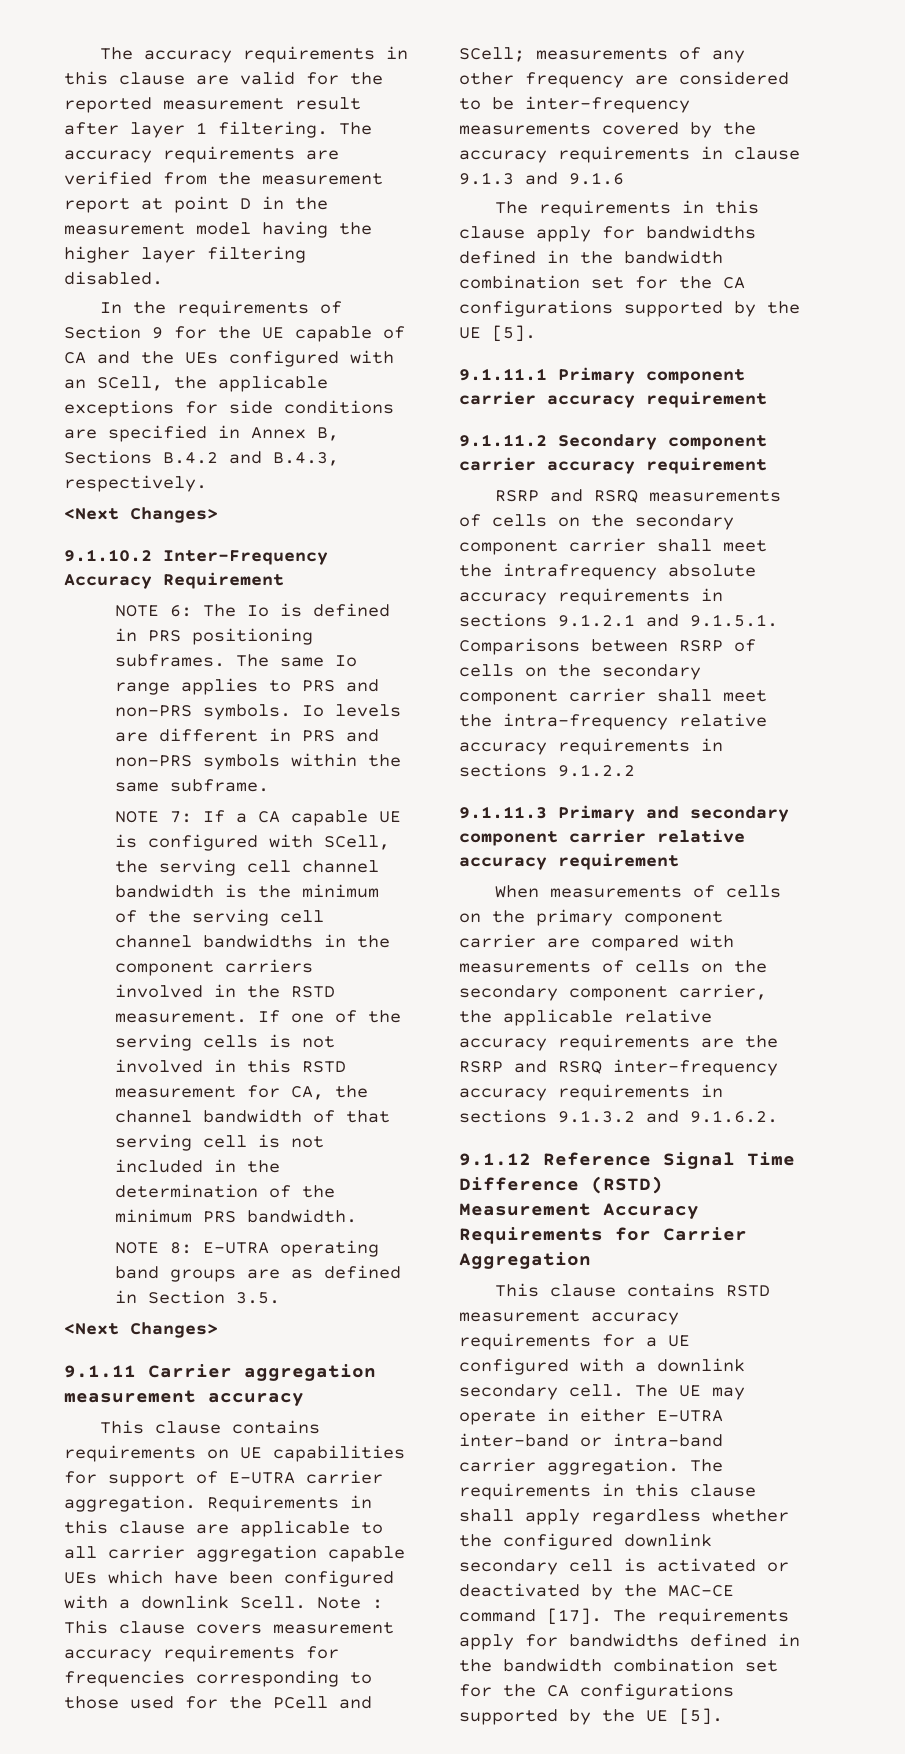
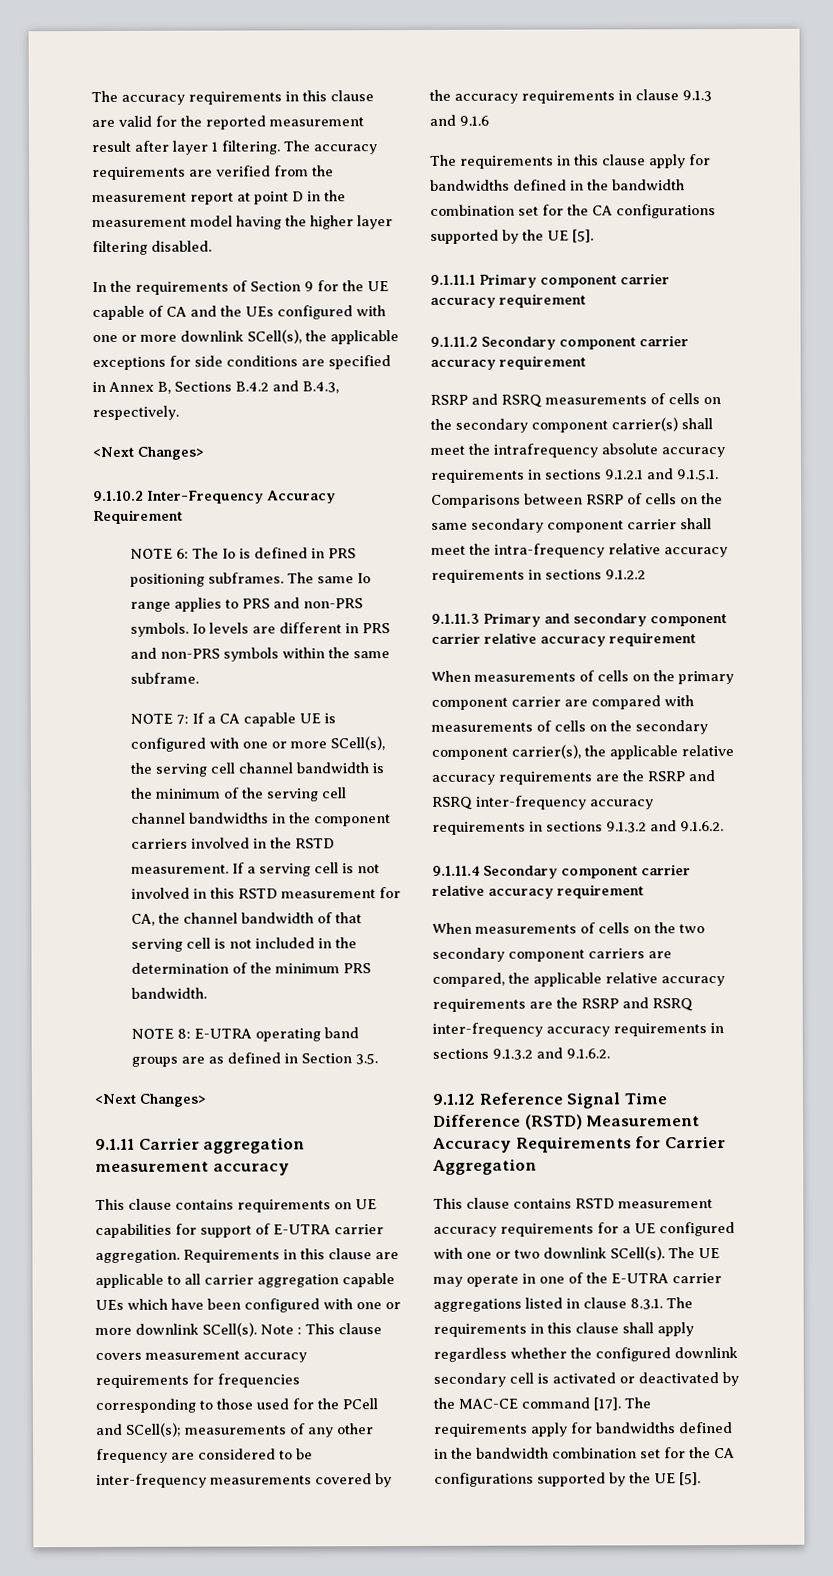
[64,376,163,391] an SCell, -> [92,329,302,344] one or more downlink SCell(s),
[324,835,391,850] SCell, -> [241,736,385,751] one or more SCell(s),
[291,1010,402,1023] [115,1034,259,1051] one of the serving cells -> [246,862,339,877] a serving cell
[119,1595,306,1609] a downlink Scell. -> [356,1302,401,1310] [95,1322,257,1337] one or more downlink SCell(s).
[459,47,525,62] SCell; -> [125,1422,182,1437] SCell(s);
[569,538,646,552] carrier -> [611,417,678,432] carrier(s)
(591, 670) none -> [431,522,468,530] same
[679,984,767,1000] carrier, -> [511,744,734,760] [431,770,715,785] [432,795,654,810] [432,820,724,835] [432,864,691,879] [432,884,644,899] [432,922,705,934] [432,947,672,962] [432,972,505,987] carrier(s), the applicable relative accuracy requirements are the RSRP and RSRQ inter-frequency accuracy requirements in sections 9.1.3.2 and 9.1.6.2. // 9.1.11.4 Secondary component carrier relative accuracy requirement // When measurements of cells on the two secondary component carriers are compared,
[635,1358,745,1372] [459,1384,624,1400] a downlink secondary cell. -> [466,1246,665,1261] one or two downlink SCell(s).
[580,1408,723,1422] [459,1433,723,1447] [459,1458,679,1475] either E-UTRA inter-band or intra-band carrier aggregation. -> [539,1272,722,1284] [433,1297,663,1312] one of the E-UTRA carrier aggregations listed in clause 8.3.1.

